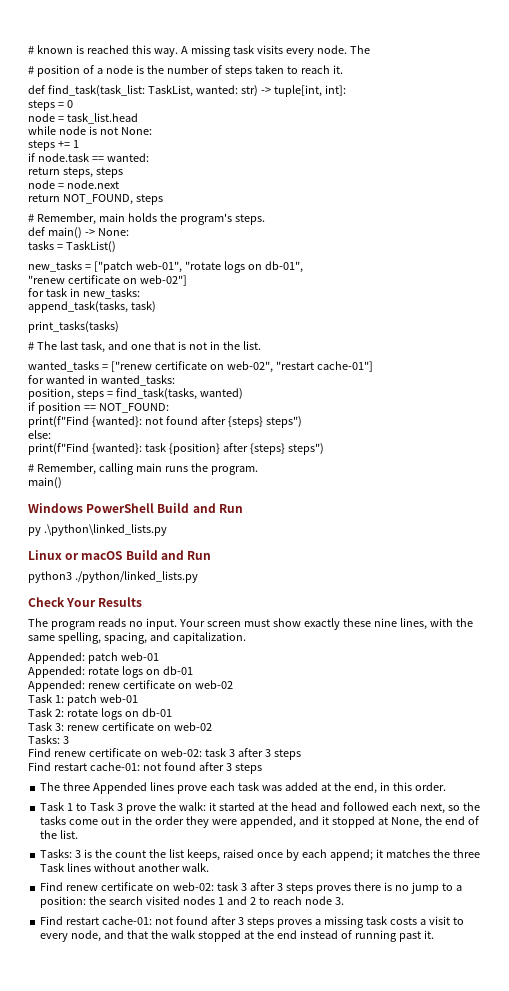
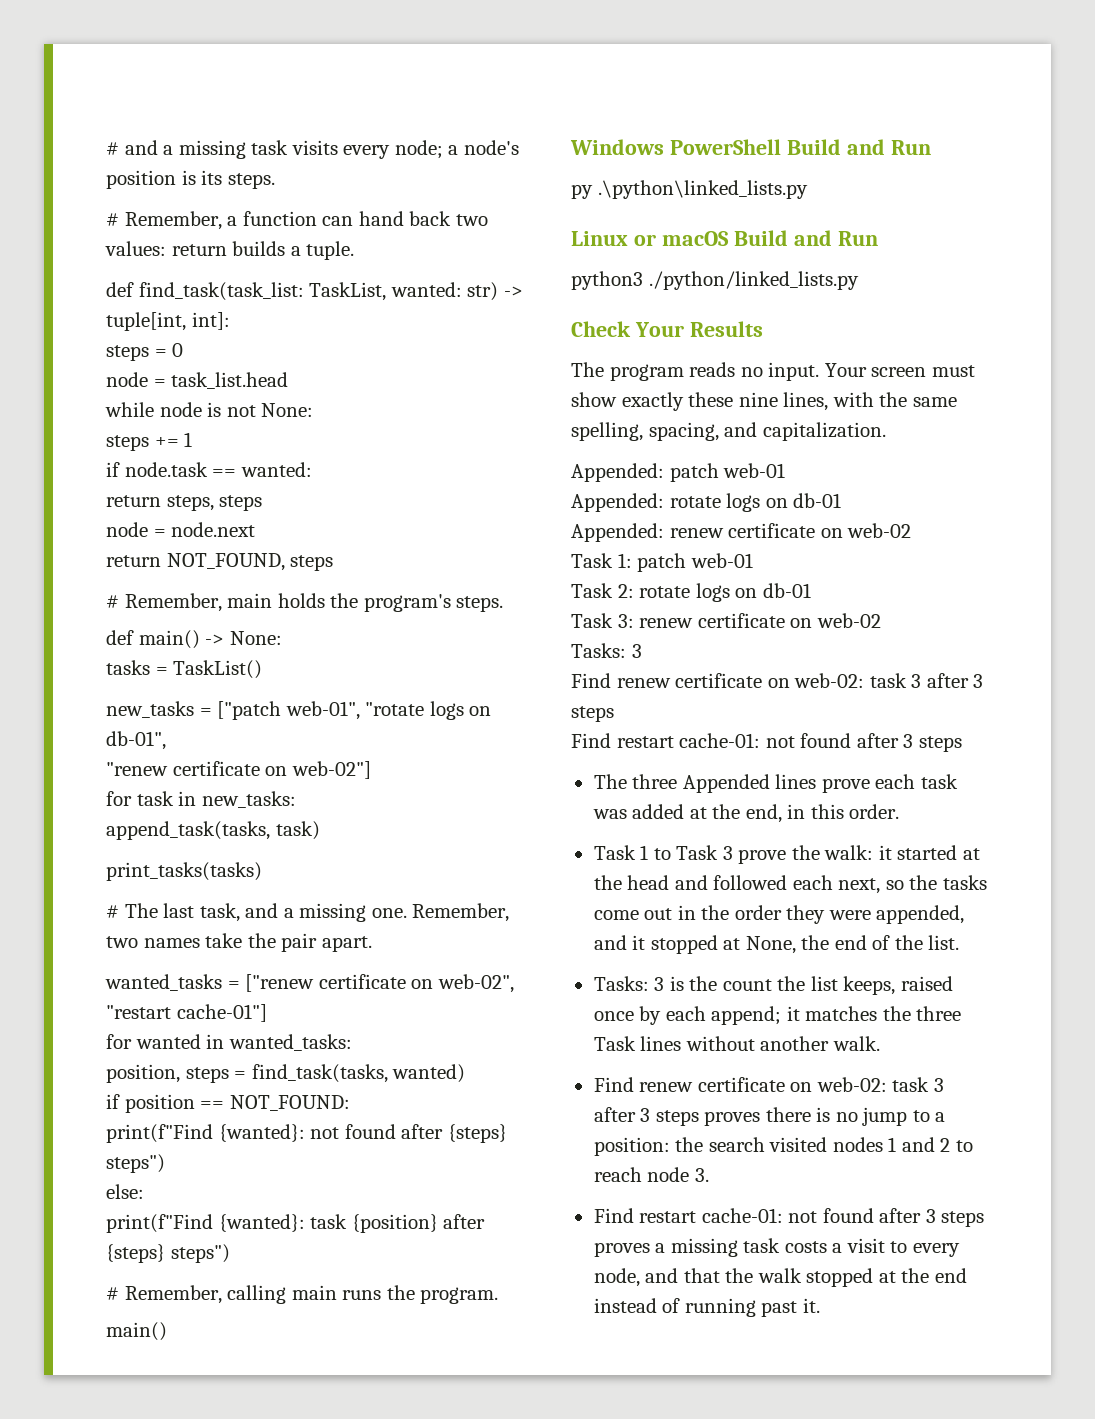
[28,45,370,57] [28,65,343,77] # known is reached this way. A missing task visits every node. The // # position of a node is the number of steps taken to reach it. -> [106,140,519,159] [106,170,275,189] [106,211,488,230] [105,241,355,260] # and a missing task visits every node; a node's position is its steps. // # Remember, a function can hand back two values: return builds a tuple.
[130,341,261,350] one that is not in the list. -> [283,903,510,922] [106,933,372,952] a missing one. Remember, two names take the pair apart.

